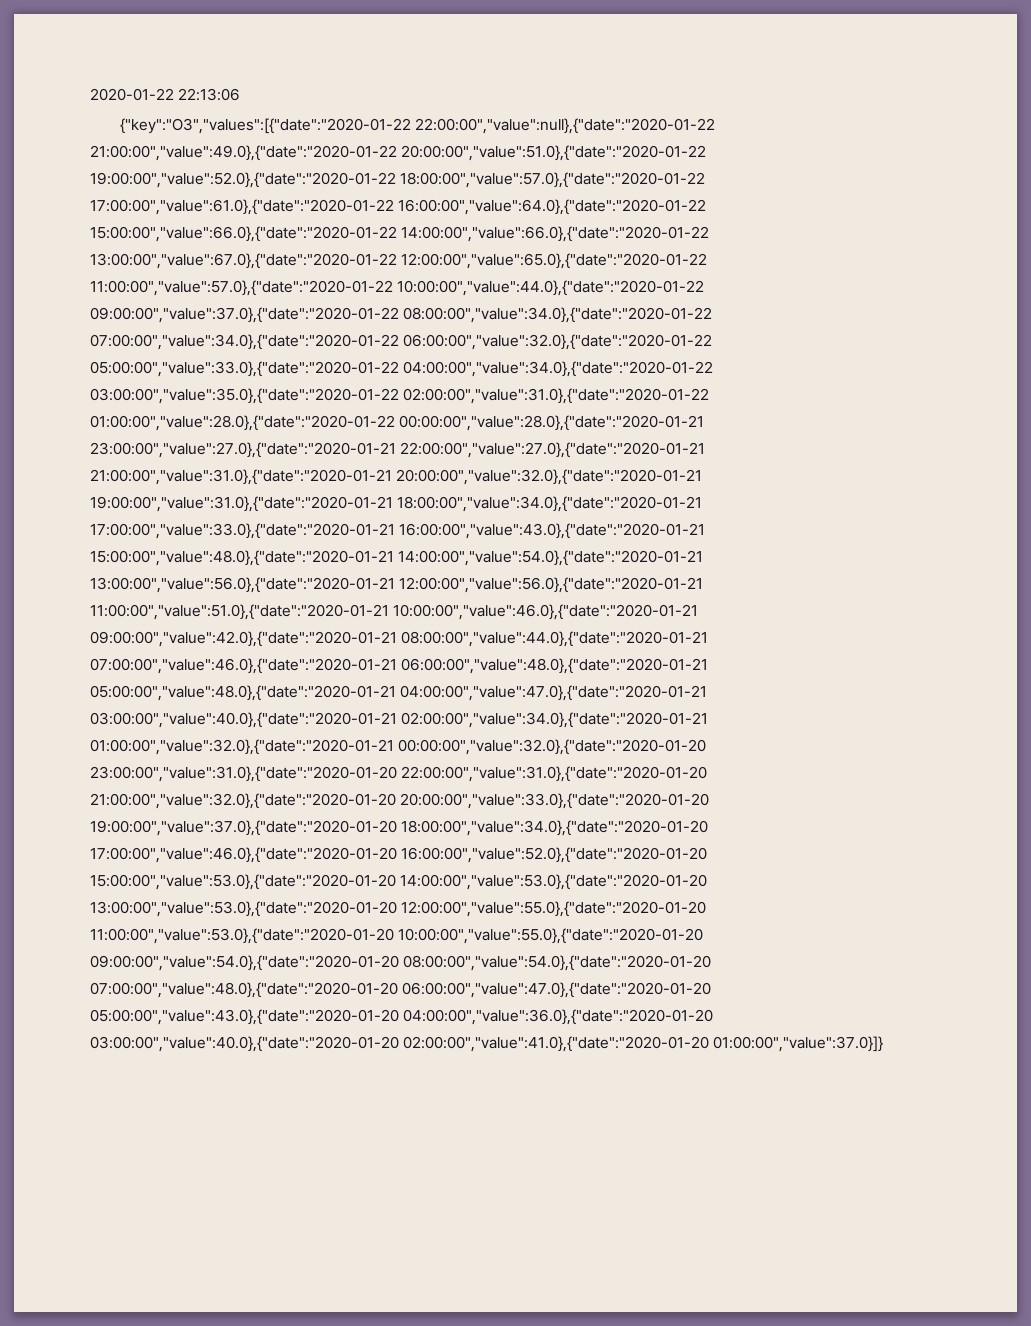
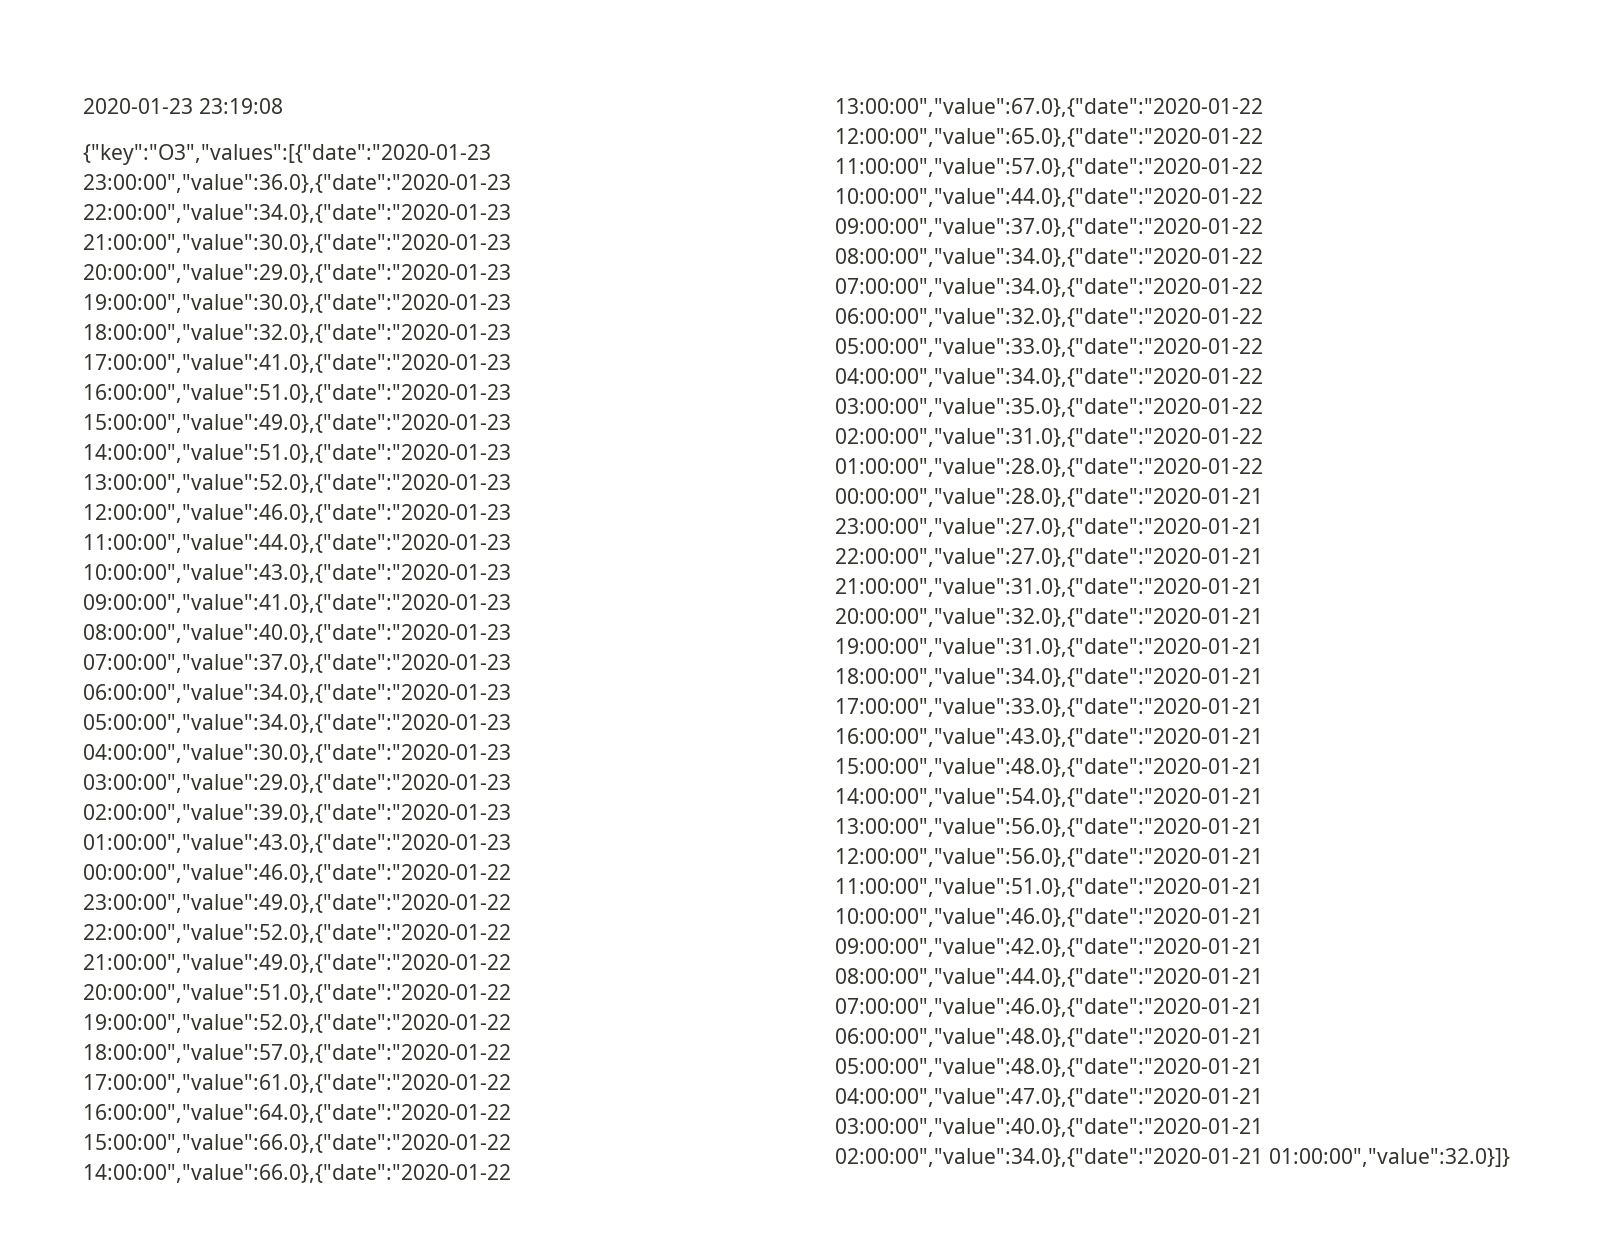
[90,88,241,101] [119,118,716,134] 2020-01-22 22:13:06 // {"key":"O3","values":[{"date":"2020-01-22 22:00:00","value":null},{"date":"2020-01-22 -> [83,98,283,114] [83,144,491,165] [83,174,511,193] [83,204,511,223] [83,234,511,253] [83,264,511,283] [83,294,511,313] [83,324,511,343] [83,354,511,373] [83,384,511,403] [83,414,511,433] [83,444,511,463] [83,474,511,493] [83,504,511,523] [83,534,511,553] [83,564,511,583] [83,594,511,613] [83,624,511,643] [83,654,511,673] [83,684,511,703] [83,714,511,733] [83,744,511,763] [83,774,511,793] [83,804,511,823] [83,834,511,853] [83,864,511,883] [83,894,511,913] [83,924,511,943] 2020-01-23 23:19:08 // {"key":"O3","values":[{"date":"2020-01-23 23:00:00","value":36.0},{"date":"2020-01-23 22:00:00","value":34.0},{"date":"2020-01-23 21:00:00","value":30.0},{"date":"2020-01-23 20:00:00","value":29.0},{"date":"2020-01-23 19:00:00","value":30.0},{"date":"2020-01-23 18:00:00","value":32.0},{"date":"2020-01-23 17:00:00","value":41.0},{"date":"2020-01-23 16:00:00","value":51.0},{"date":"2020-01-23 15:00:00","value":49.0},{"date":"2020-01-23 14:00:00","value":51.0},{"date":"2020-01-23 13:00:00","value":52.0},{"date":"2020-01-23 12:00:00","value":46.0},{"date":"2020-01-23 11:00:00","value":44.0},{"date":"2020-01-23 10:00:00","value":43.0},{"date":"2020-01-23 09:00:00","value":41.0},{"date":"2020-01-23 08:00:00","value":40.0},{"date":"2020-01-23 07:00:00","value":37.0},{"date":"2020-01-23 06:00:00","value":34.0},{"date":"2020-01-23 05:00:00","value":34.0},{"date":"2020-01-23 04:00:00","value":30.0},{"date":"2020-01-23 03:00:00","value":29.0},{"date":"2020-01-23 02:00:00","value":39.0},{"date":"2020-01-23 01:00:00","value":43.0},{"date":"2020-01-23 00:00:00","value":46.0},{"date":"2020-01-22 23:00:00","value":49.0},{"date":"2020-01-22 22:00:00","value":52.0},{"date":"2020-01-22
[90,739,707,755] [90,766,708,782] [90,793,710,809] [90,820,709,836] [90,847,708,863] [90,874,708,890] [90,901,707,917] [90,928,704,944] [90,955,712,971] [90,982,712,998] [90,1009,714,1025] [90,1036,884,1052] 01:00:00","value":32.0},{"date":"2020-01-21 00:00:00","value":32.0},{"date":"2020-01-20 23:00:00","value":31.0},{"date":"2020-01-20 22:00:00","value":31.0},{"date":"2020-01-20 21:00:00","value":32.0},{"date":"2020-01-20 20:00:00","value":33.0},{"date":"2020-01-20 19:00:00","value":37.0},{"date":"2020-01-20 18:00:00","value":34.0},{"date":"2020-01-20 17:00:00","value":46.0},{"date":"2020-01-20 16:00:00","value":52.0},{"date":"2020-01-20 15:00:00","value":53.0},{"date":"2020-01-20 14:00:00","value":53.0},{"date":"2020-01-20 13:00:00","value":53.0},{"date":"2020-01-20 12:00:00","value":55.0},{"date":"2020-01-20 11:00:00","value":53.0},{"date":"2020-01-20 10:00:00","value":55.0},{"date":"2020-01-20 09:00:00","value":54.0},{"date":"2020-01-20 08:00:00","value":54.0},{"date":"2020-01-20 07:00:00","value":48.0},{"date":"2020-01-20 06:00:00","value":47.0},{"date":"2020-01-20 05:00:00","value":43.0},{"date":"2020-01-20 04:00:00","value":36.0},{"date":"2020-01-20 03:00:00","value":40.0},{"date":"2020-01-20 02:00:00","value":41.0},{"date":"2020-01-20 01:00:00","value":37.0}]} -> [1268,1148,1510,1167] 01:00:00","value":32.0}]}

